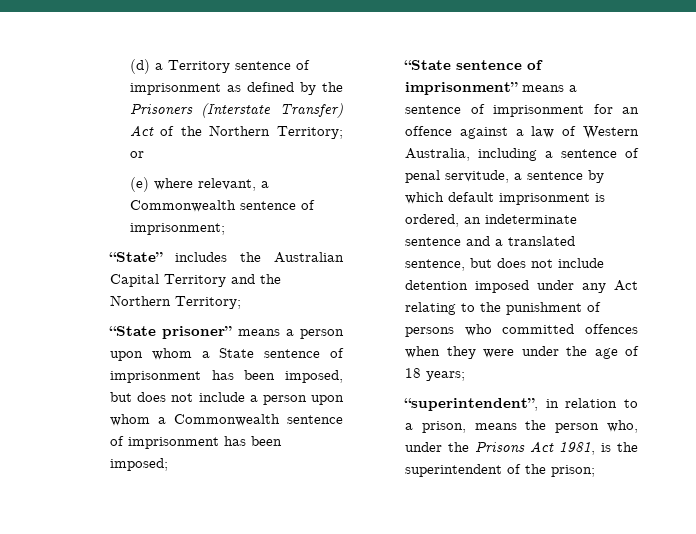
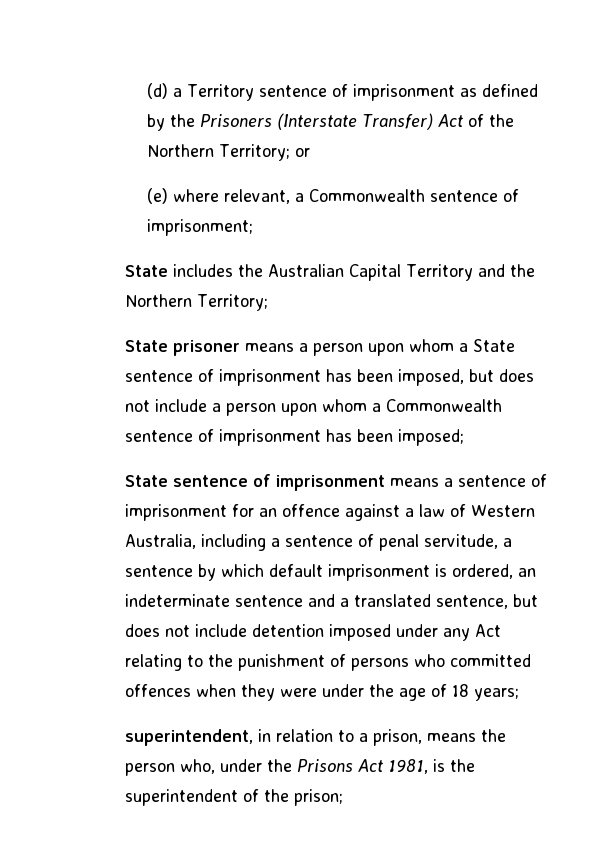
[109,252,164,262] “State” -> [125,265,169,277] State
[109,326,233,339] “State prisoner” -> [125,340,241,356] State prisoner
[404,60,544,70] [405,82,519,95] “State sentence of imprisonment” -> [125,474,386,491] State sentence of imprisonment
[404,398,539,411] “superintendent”, -> [125,729,254,746] superintendent,

